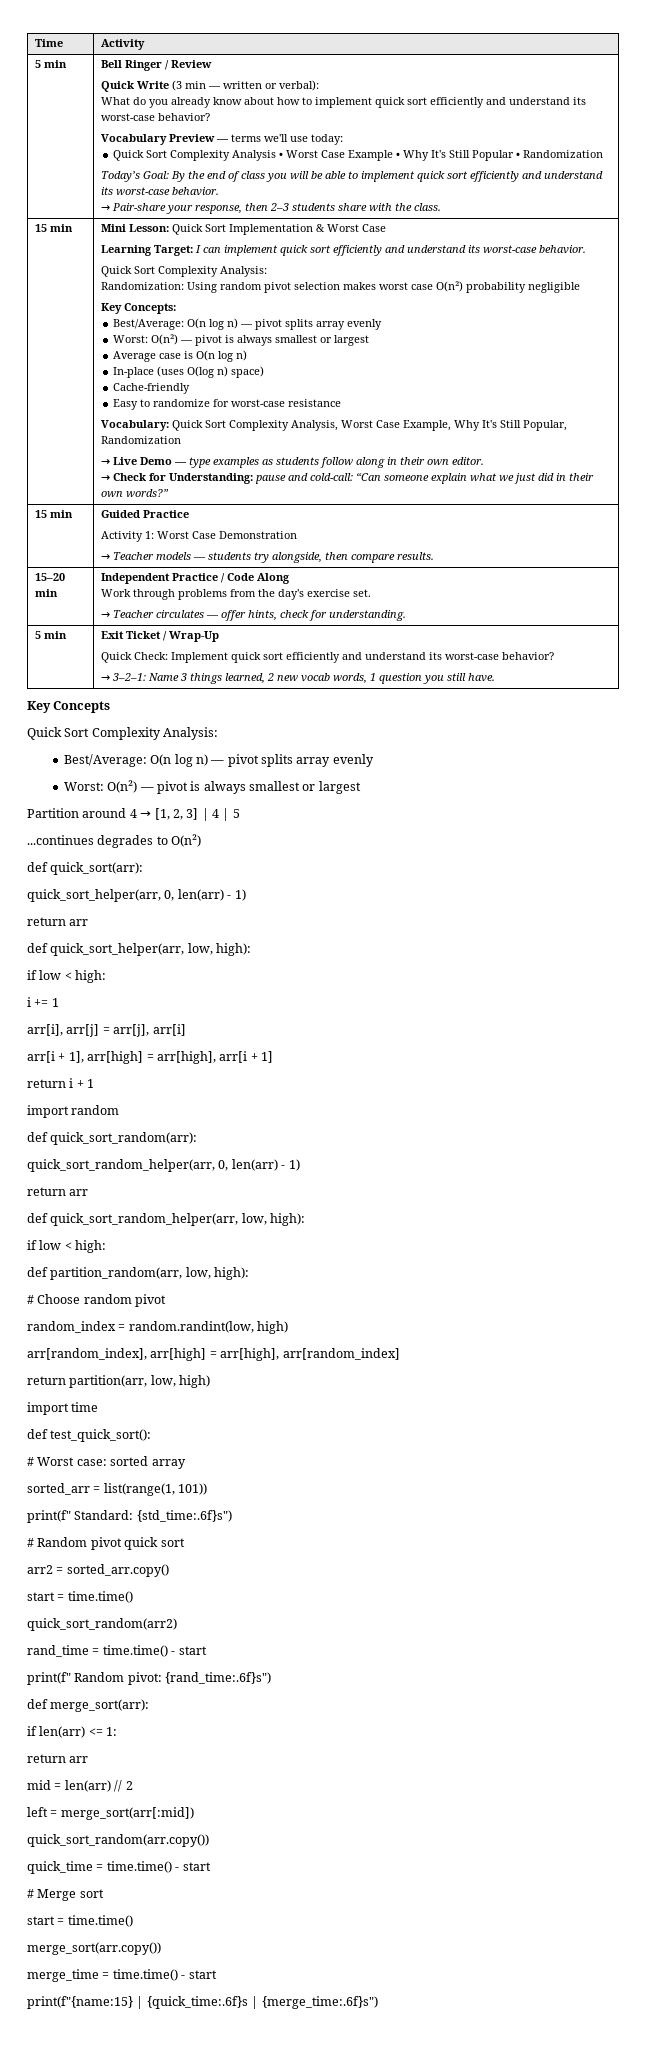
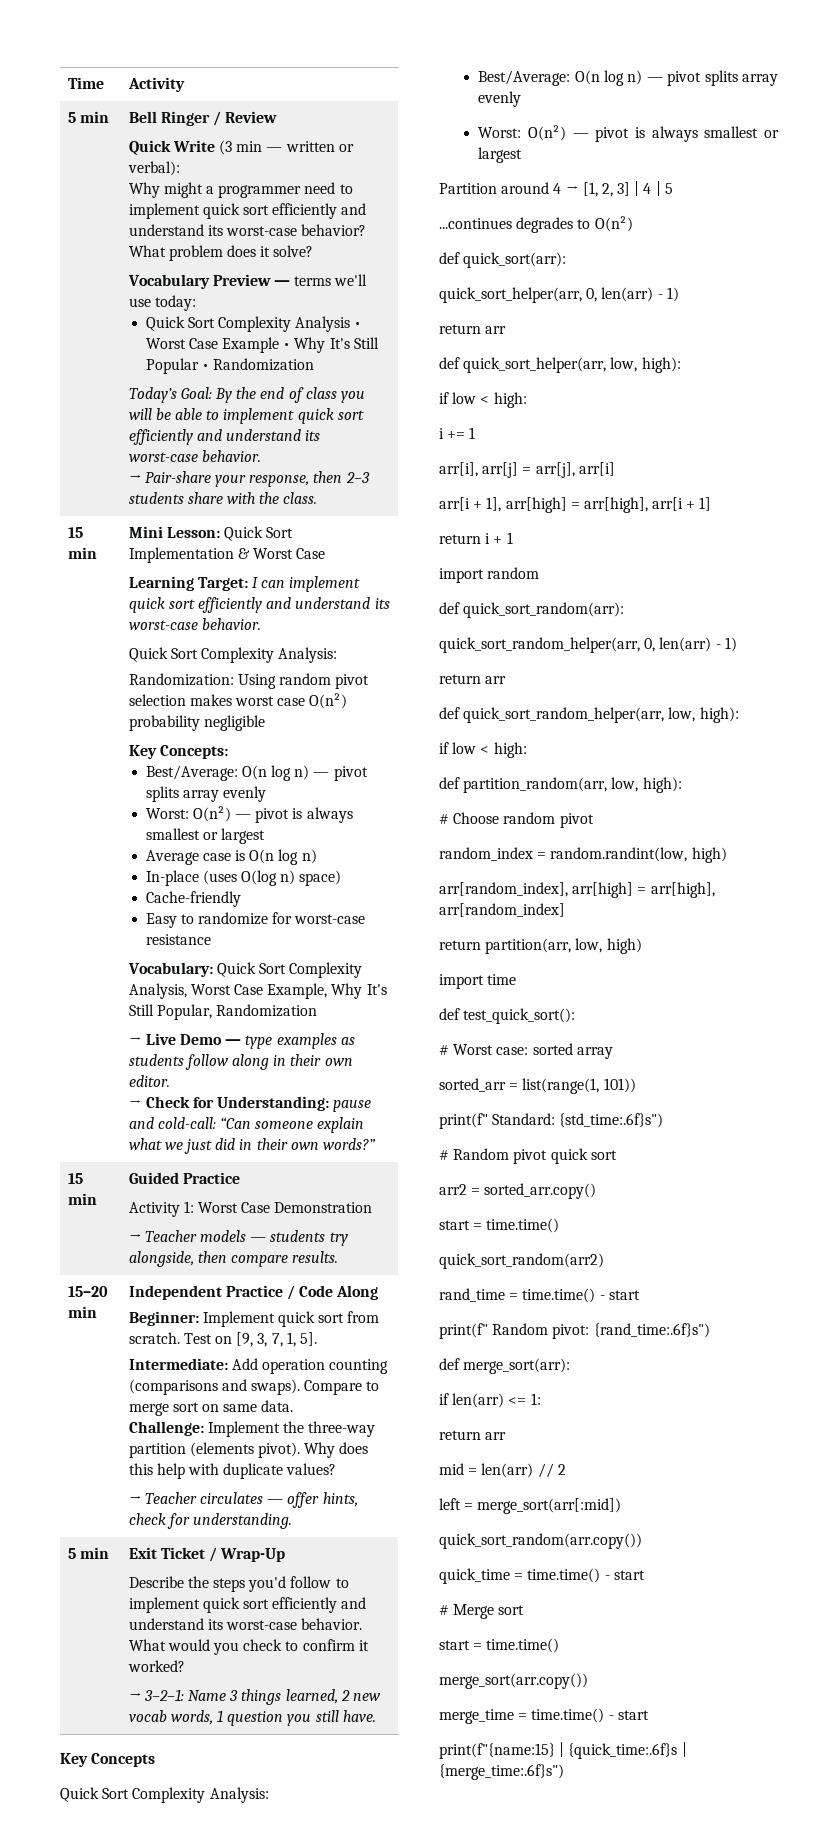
[100,97,300,108] What do you already know about how -> [128,182,336,198] Why might a programmer need
(210, 117) none -> [128,245,314,261] What problem does it solve?
[100,589,371,600] Work through problems from the day's exercise set. -> [128,1311,380,1327] [128,1332,317,1347] [128,1358,389,1374] [128,1379,380,1395] [128,1400,294,1416] [128,1421,376,1437] [128,1442,369,1458] [128,1463,337,1479] Beginner: Implement quick sort from scratch. Test on [9, 3, 7, 1, 5]. // Intermediate: Add operation counting (comparisons and swaps). Compare to merge sort on same data. // Challenge: Implement the three-way partition (elements pivot). Why does this help with duplicate values?
[100,652,554,663] Quick Check: Implement quick sort efficiently and understand its worst-case behavior? -> [128,1576,349,1592] [128,1597,367,1613] [128,1618,363,1630] [128,1639,369,1655] [127,1660,185,1672] Describe the steps you'd follow to implement quick sort efficiently and understand its worst-case behavior. What would you check to confirm it worked?

